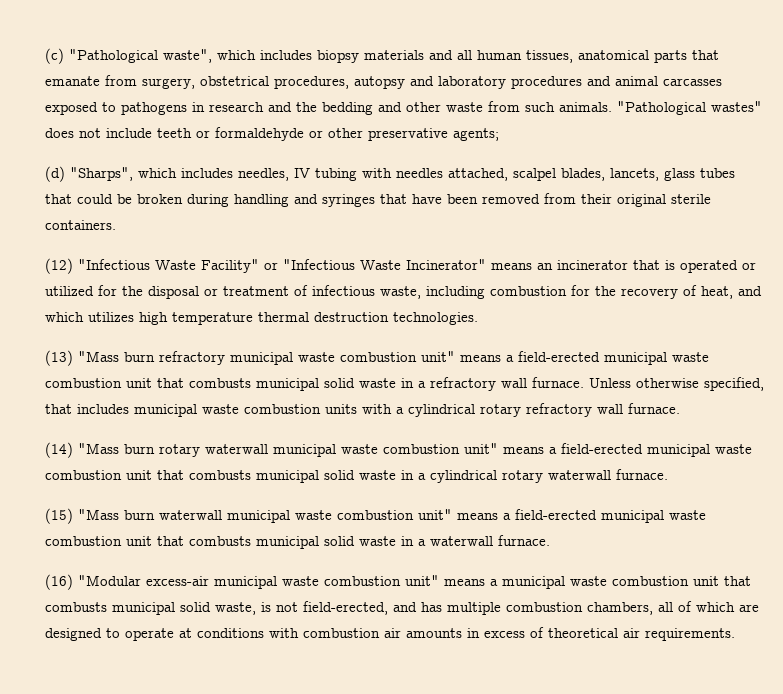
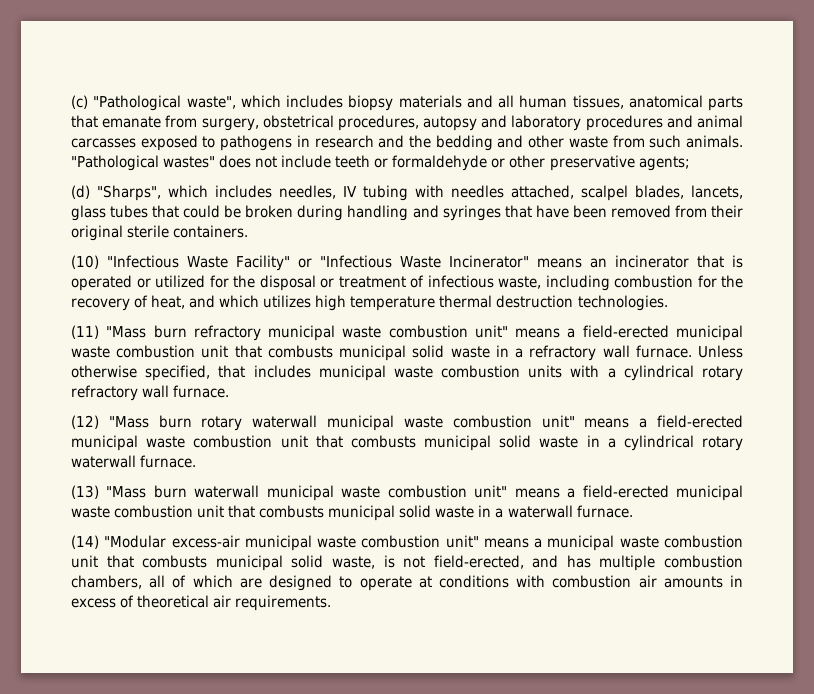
[45,258,73,274] (12) -> [71,255,99,269] (10)
[45,350,73,366] (13) -> [71,325,99,339] (11)
[45,442,73,458] (14) -> [71,415,99,429] (12)
[45,508,73,524] (15) -> [71,485,99,499] (13)
[45,574,73,590] (16) -> [71,535,99,549] (14)

